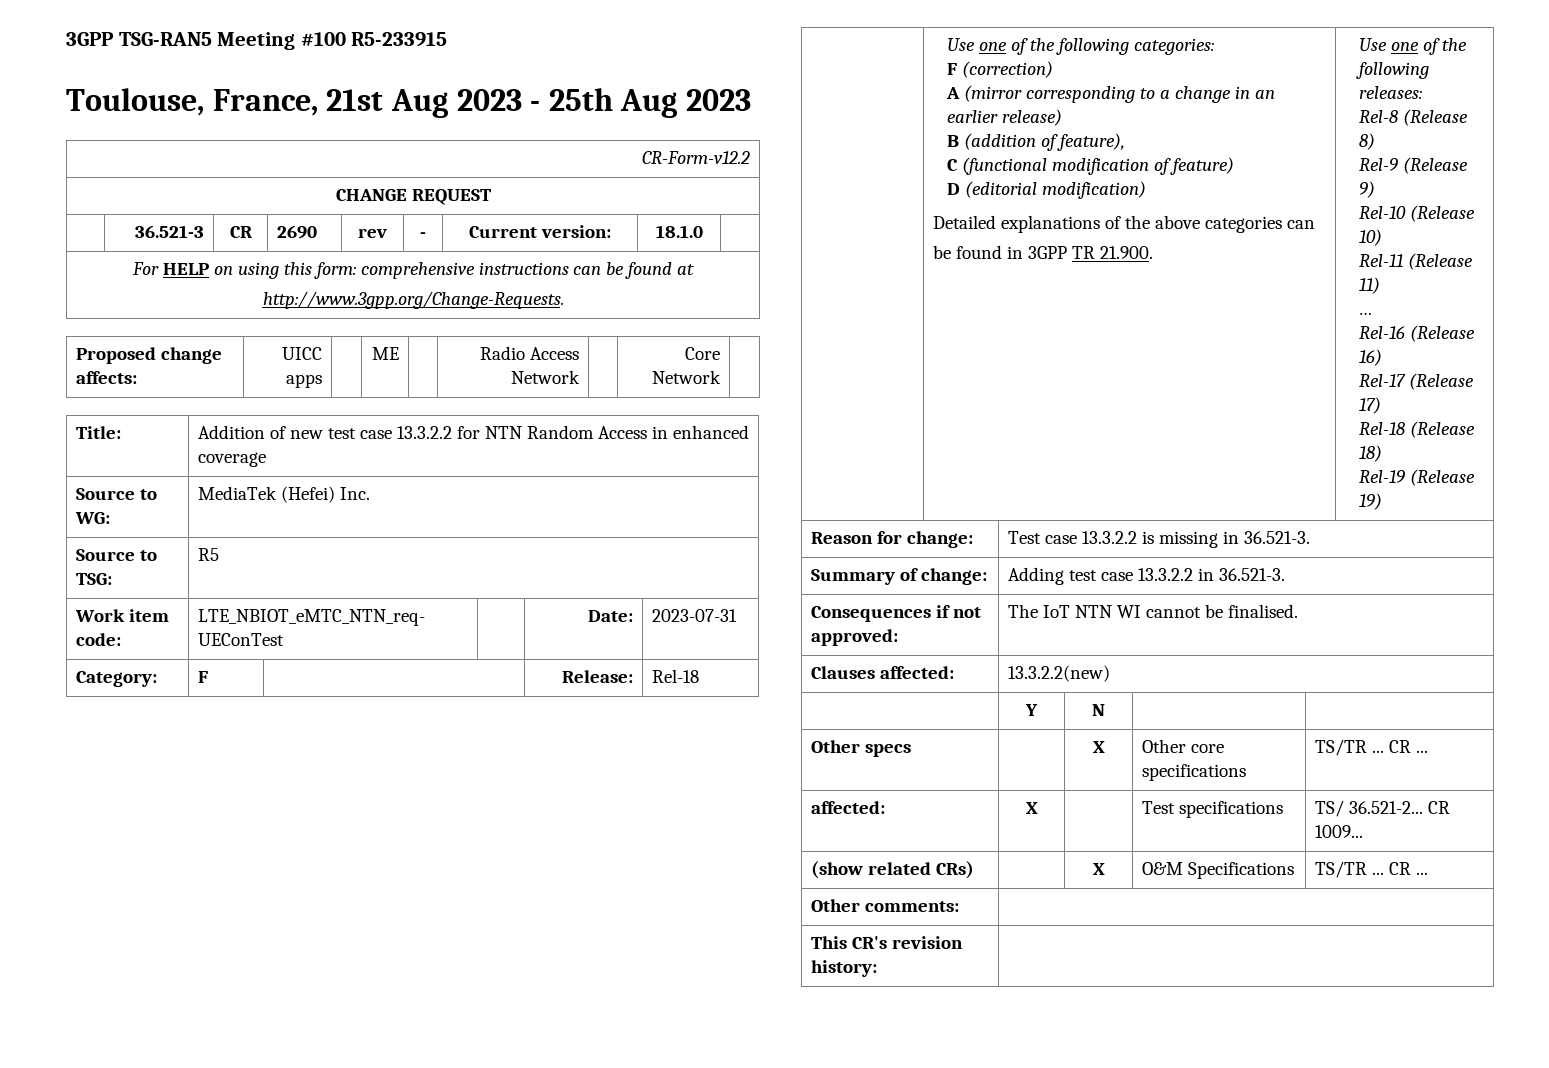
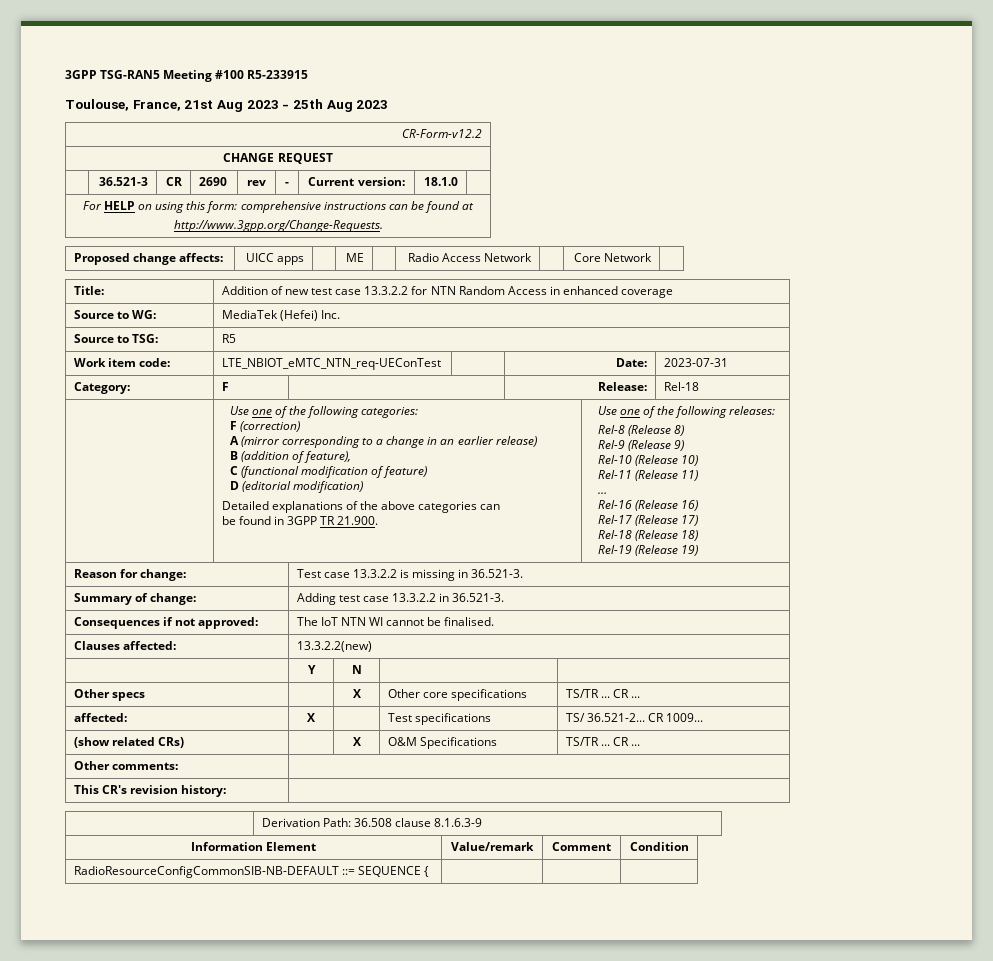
(877, 968) none -> [261,818,483,827] [190,842,317,851] [451,842,534,851] [552,842,611,851] [629,842,689,851] [73,866,430,878] // | Derivation Path: 36.508 clause 8.1.6.3-9 // Information Element | Value/remark | Comment | Condition // RadioResourceConfigCommonSIB-NB-DEFAULT ::= SEQUENCE { | | |

